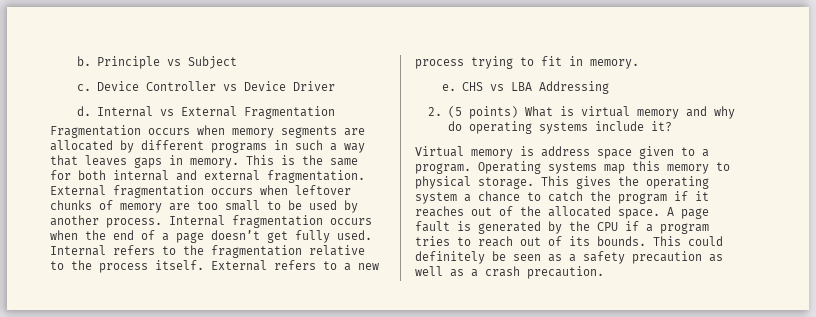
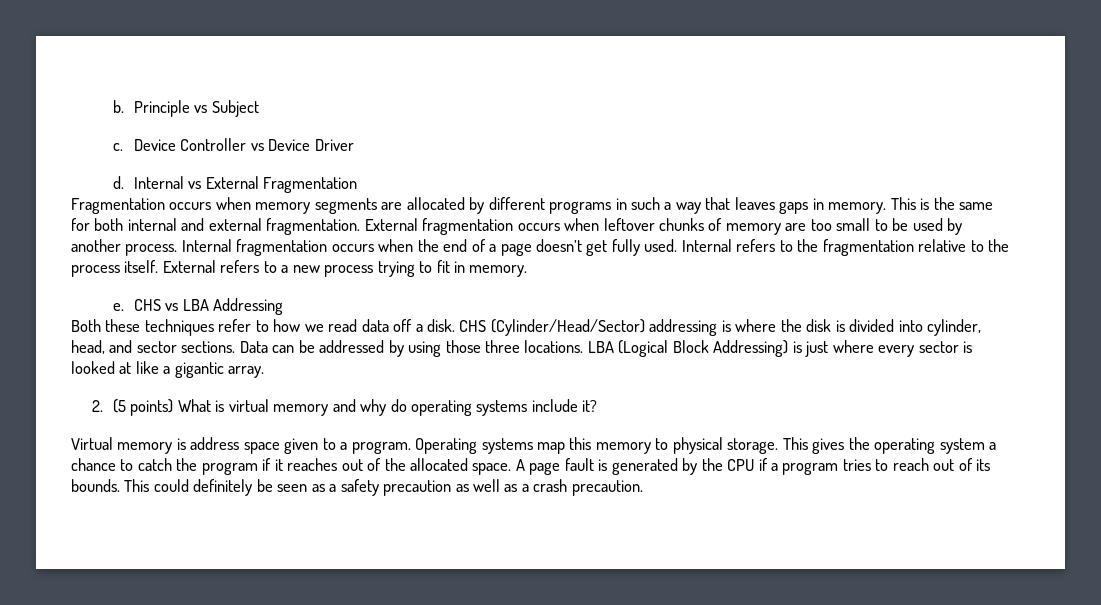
(609, 87) none -> [71,319,982,336] [71,340,973,357] [71,361,265,378] // Both these techniques refer to how we read data off a disk. CHS (Cylinder/Head/Sector) addressing is where the disk is divided into cylinder, head, and sector sections. Data can be addressed by using those three locations. LBA (Logical Block Addressing) is just where every sector is looked at like a gigantic array.

